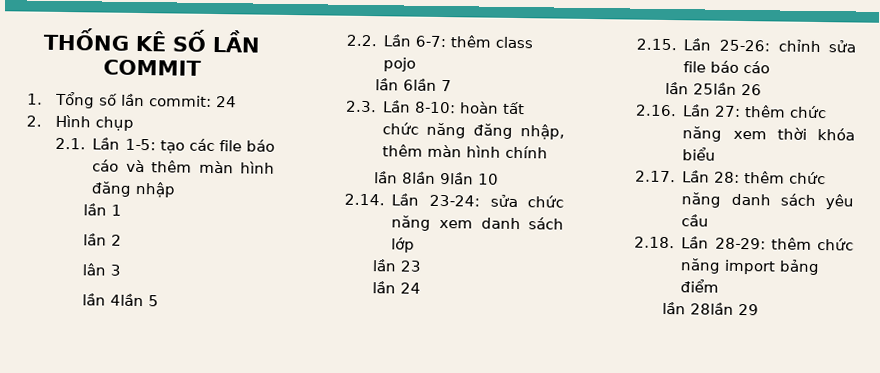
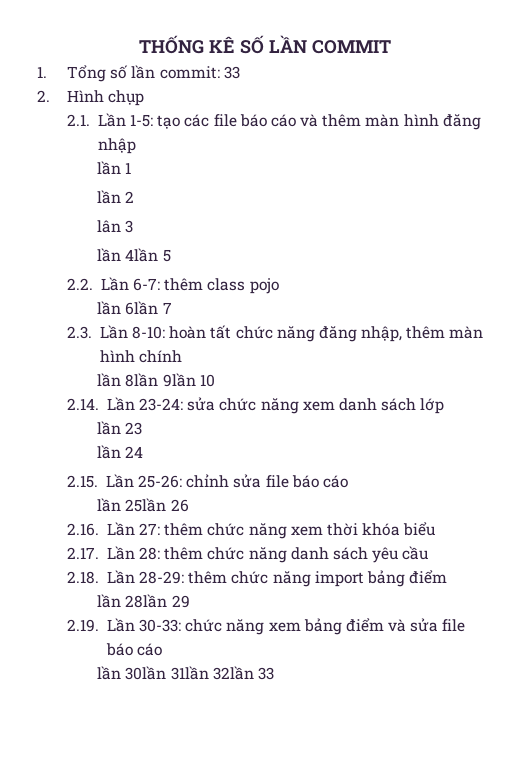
[215,96,237,108] 24 -> [223,66,240,79] 33
(759, 309) none -> [67,618,466,635] [105,643,162,656] [97,666,274,680] // 2.19. Lần 30-33: chức năng xem bảng điểm và sửa file báo cáo // lần 30lần 31lần 32lần 33

